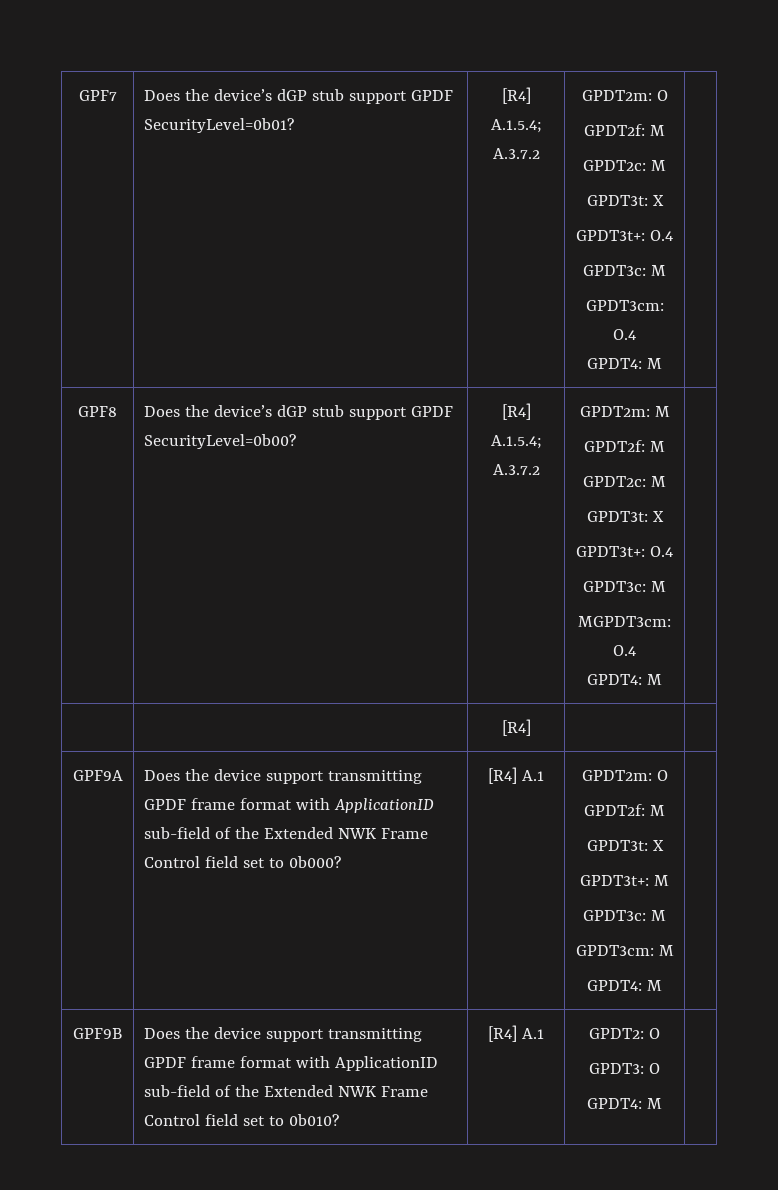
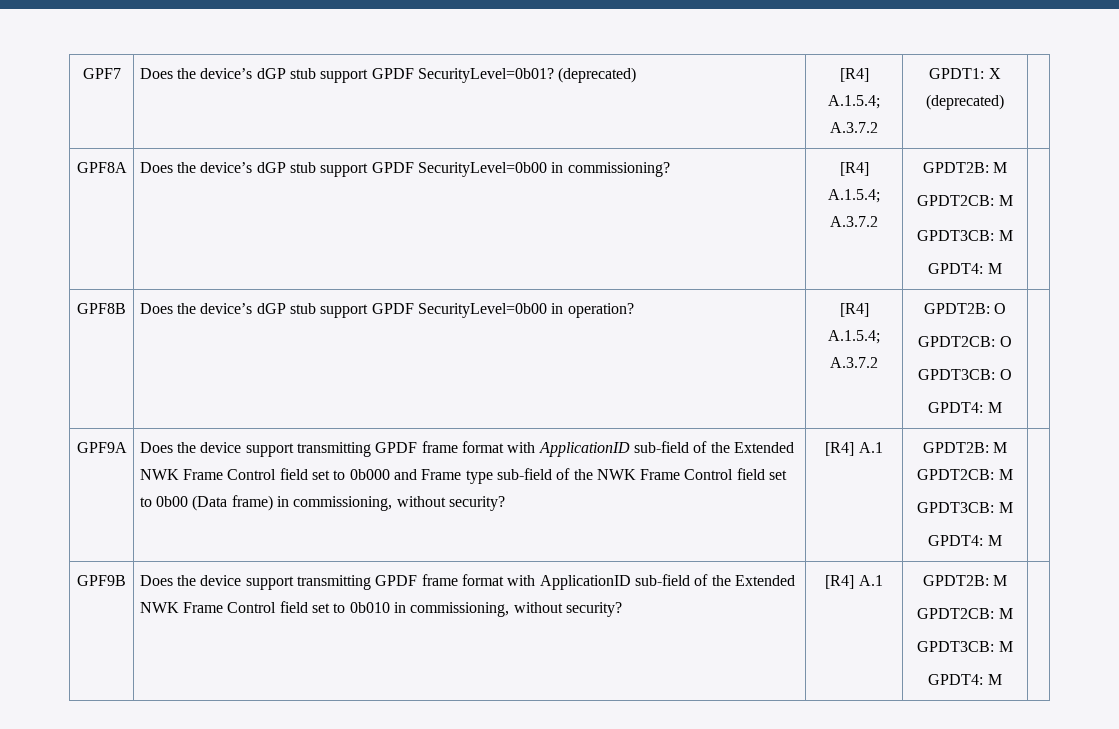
[501,87,531,104] [490,119,542,133] [492,148,540,159] [581,90,668,101] [584,124,665,136] [583,160,666,171] [586,195,664,206] [576,230,673,241] [583,265,666,276] [585,300,664,311] [613,329,636,340] [587,358,662,369] [78,406,117,417] [143,405,453,420] [143,434,296,449] [501,403,531,420] [490,435,542,449] [492,464,540,475] [579,406,670,417] [584,440,665,452] [583,476,666,487] [586,511,664,522] [576,546,673,557] [583,581,666,592] [578,616,671,627] [613,645,636,656] [587,674,662,685] [501,719,531,736] | [R4] A.1.5.4; A.3.7.2 | GPDT2m: O // GPDT2f: M // GPDT2c: M // GPDT3t: X // GPDT3t+: O.4 // GPDT3c: M // GPDT3cm: O.4 // GPDT4: M | // GPF8 | Does the device’s dGP stub support GPDF SecurityLevel=0b00? | [R4] A.1.5.4; A.3.7.2 | GPDT2m: M // GPDT2f: M // GPDT2c: M // GPDT3t: X // GPDT3t+: O.4 // GPDT3c: M // MGPDT3cm: O.4 // GPDT4: M | // | | [R4] | -> [558,67,637,83] [839,68,869,82] [828,95,880,109] [830,122,878,133] [929,68,1001,79] [926,94,1004,110] [76,162,127,173] [139,162,670,177] [839,162,869,176] [828,189,880,203] [830,216,878,227] [922,162,1008,173] [917,195,1013,206] [917,230,1013,241] [928,263,1002,274] [77,303,126,314] [139,303,634,318] [839,303,869,317] [828,330,880,344] [830,357,878,368] [923,303,1007,314] [918,336,1012,347] [918,369,1012,380] [928,402,1002,413] (deprecated) | [R4] A.1.5.4; A.3.7.2 | GPDT1: X (deprecated) | // GPF8A | Does the device’s dGP stub support GPDF SecurityLevel=0b00 in commissioning? | [R4] A.1.5.4; A.3.7.2 | GPDT2B: M // GPDT2CB: M // GPDT3CB: M // GPDT4: M | // GPF8B | Does the device’s dGP stub support GPDF SecurityLevel=0b00 in operation? | [R4] A.1.5.4; A.3.7.2 | GPDT2B: O // GPDT2CB: O // GPDT3CB: O // GPDT4: M
[288,856,341,868] [488,767,544,784] [581,770,668,781] [584,804,665,816] [586,840,664,851] [580,875,669,886] [583,910,666,921] [575,945,654,956] 0b000? | [R4] A.1 | GPDT2m: O // GPDT2f: M // GPDT3t: X // GPDT3t+: M // GPDT3c: M // GPDT3cm: -> [349,468,788,484] [139,495,505,511] [825,442,883,456] [922,442,1008,453] [917,469,1013,480] [917,502,995,513] 0b000 and Frame type sub-field of the NWK Frame Control field set to 0b00 (Data frame) in commissioning, without security? | [R4] A.1 | GPDT2B: M GPDT2CB: M // GPDT3CB:
[288,1114,339,1126] [488,1025,544,1042] [589,1028,660,1039] [589,1063,660,1074] 0b010? | [R4] A.1 | GPDT2: O // GPDT3: O -> [349,602,622,617] [825,575,883,589] [922,575,1008,586] [917,608,1013,619] [917,641,1013,652] 0b010 in commissioning, without security? | [R4] A.1 | GPDT2B: M // GPDT2CB: M // GPDT3CB: M

